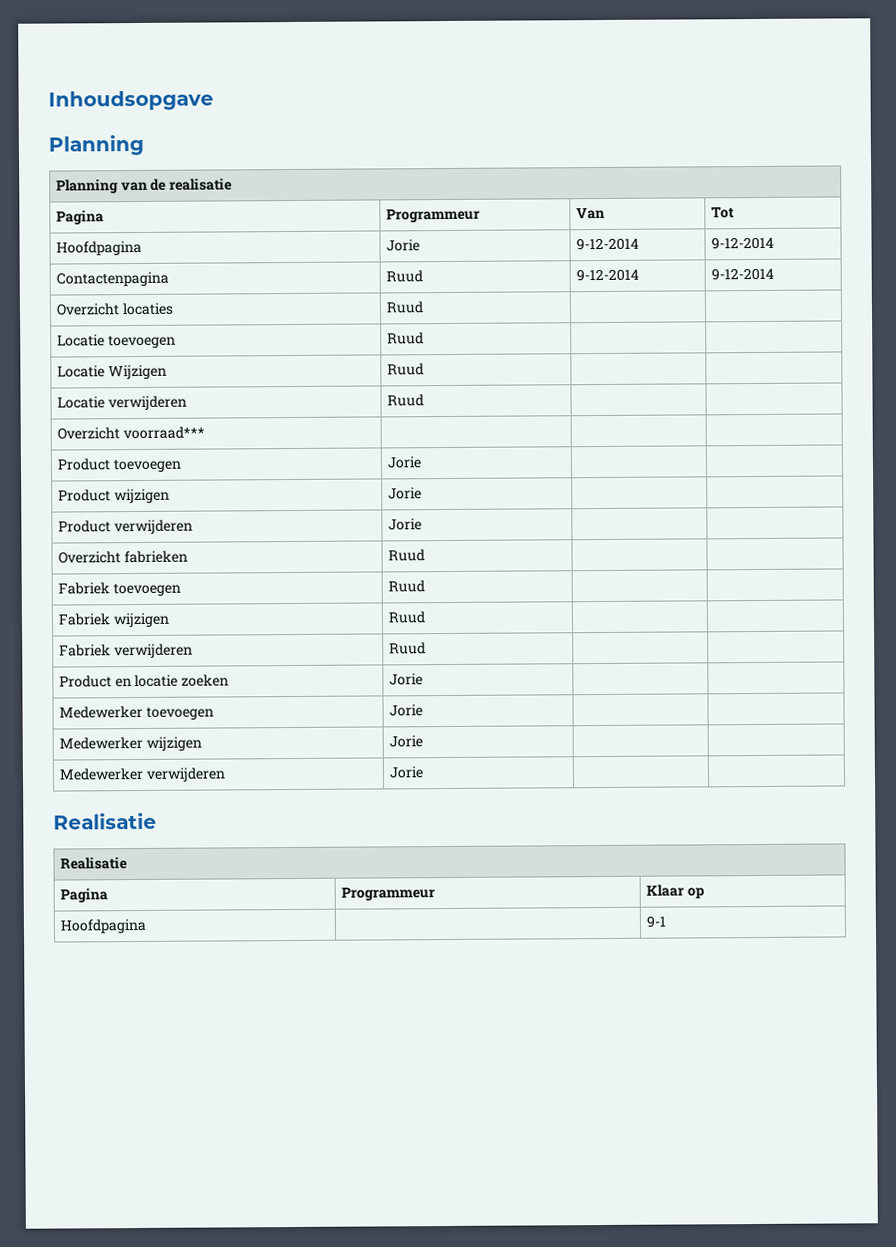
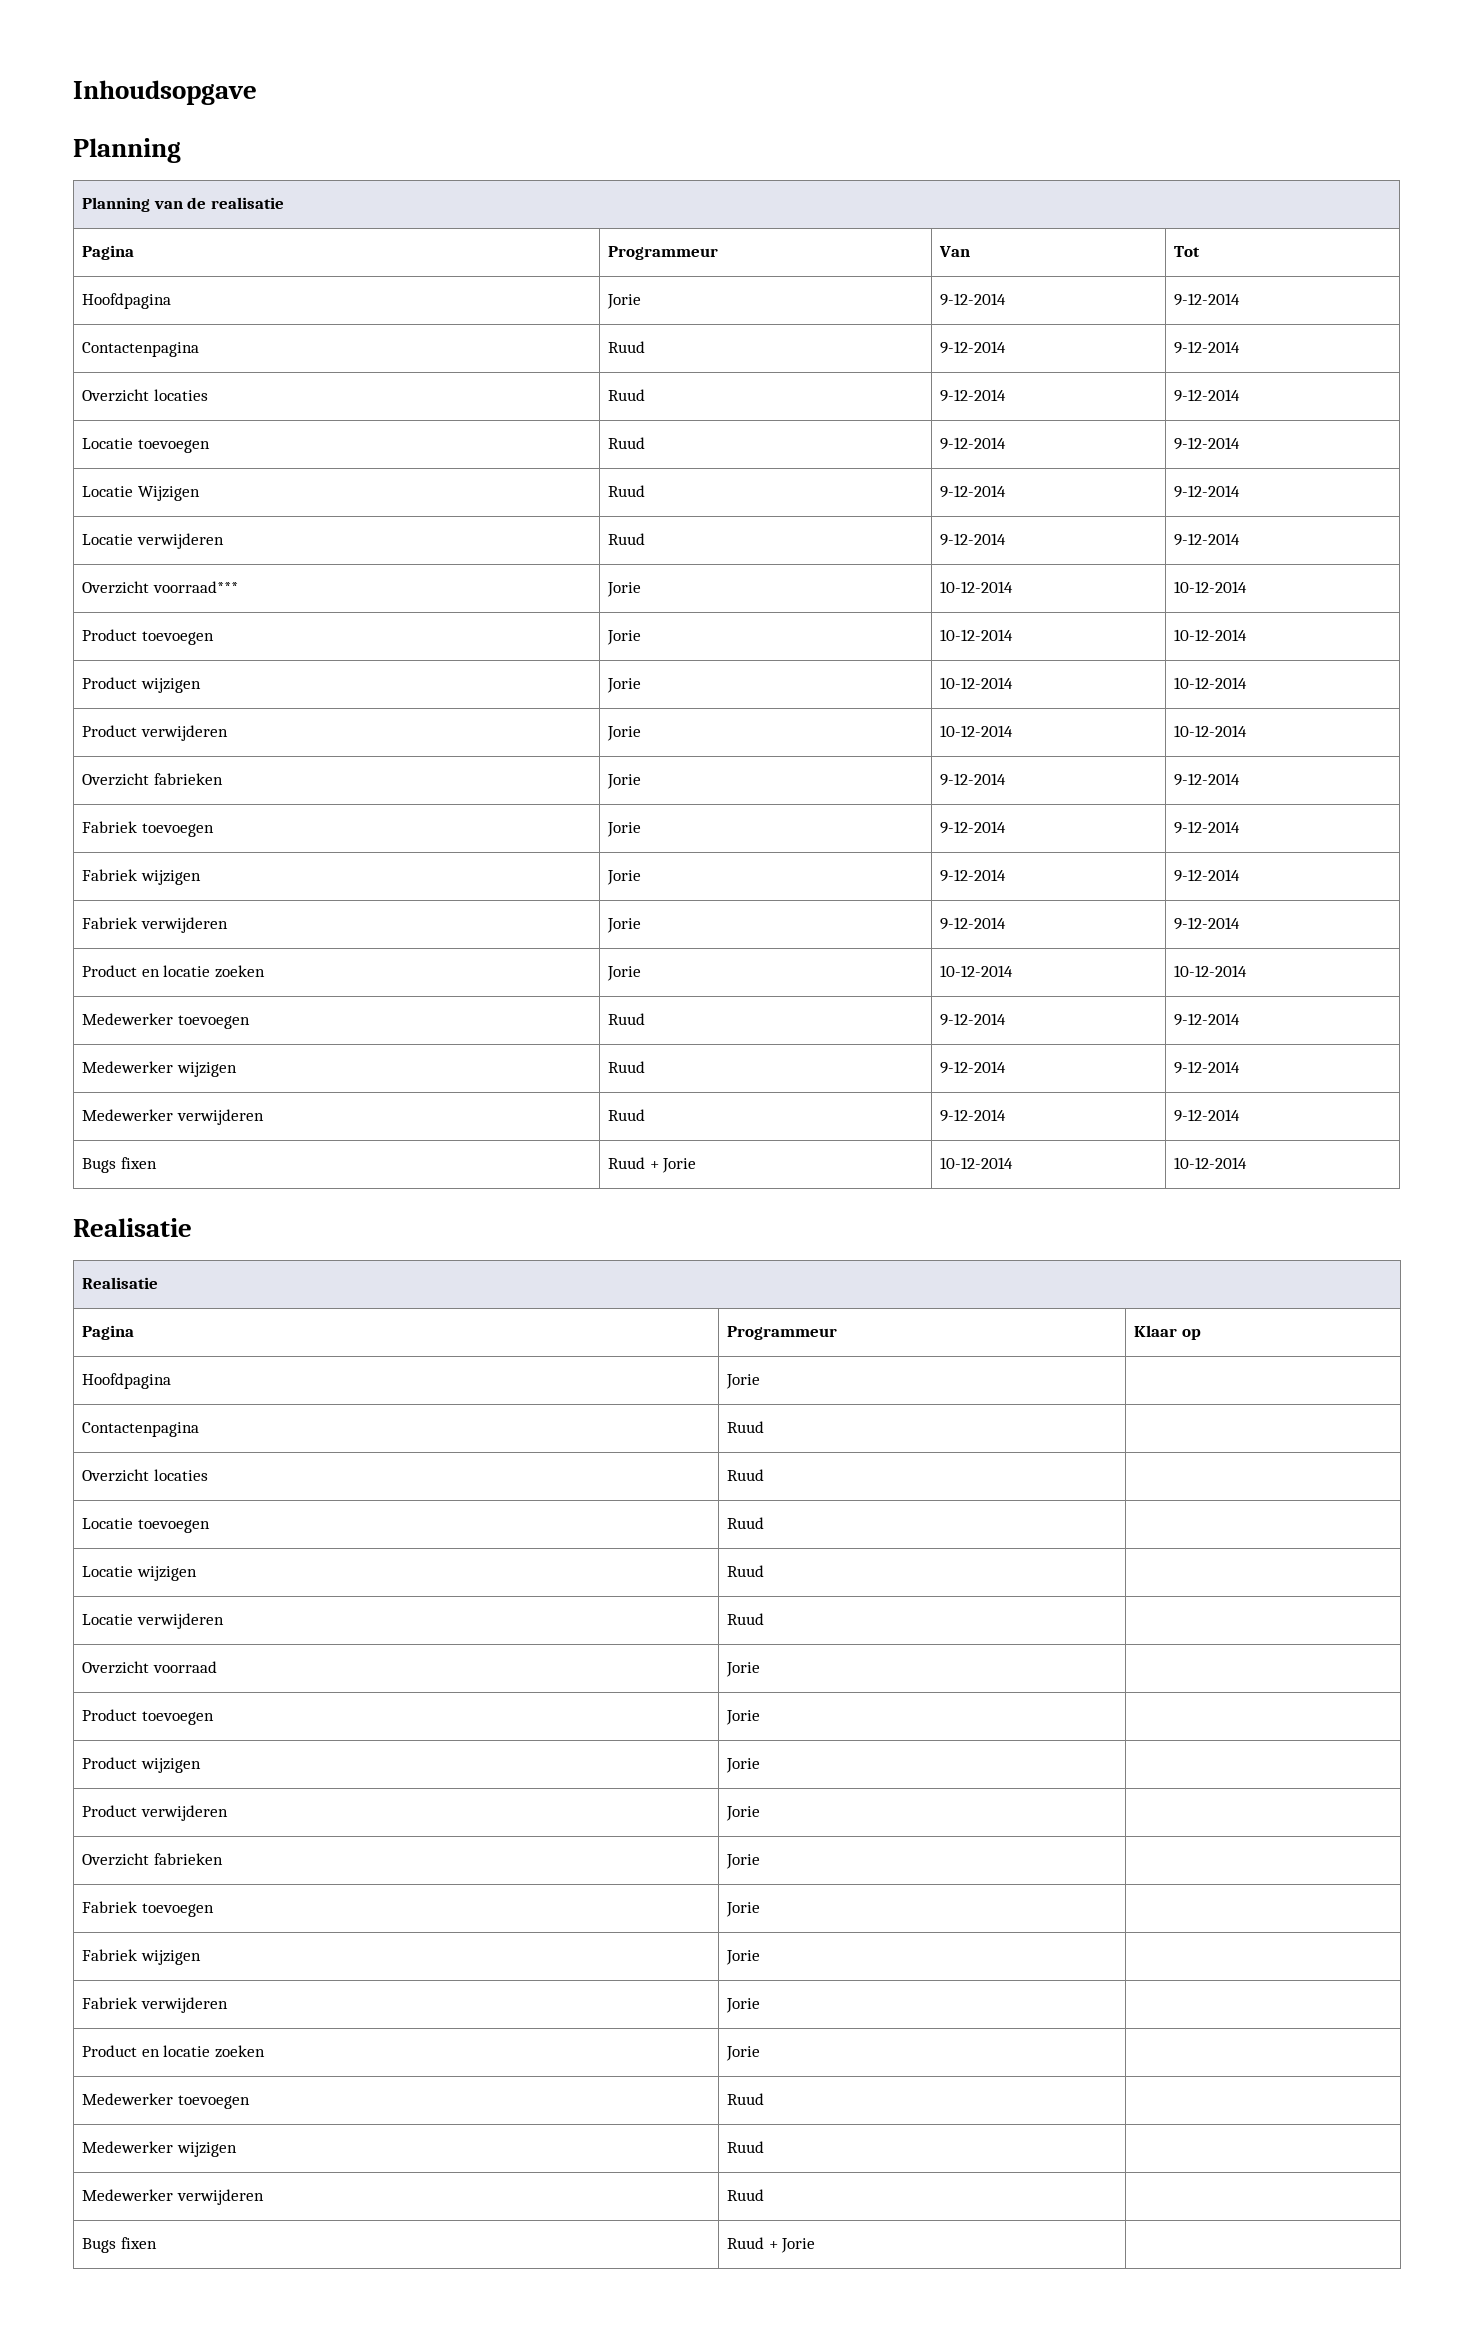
[56,334,176,349] [386,332,424,345] | // Locatie toevoegen | Ruud | | -> [940,389,1007,402] [1174,389,1241,402] [82,438,210,453] [608,437,646,449] [940,437,1007,450] [1174,437,1241,450] 9-12-2014 | 9-12-2014 // Locatie toevoegen | Ruud | 9-12-2014 | 9-12-2014
[56,395,187,411] [386,394,424,407] | // Locatie verwijderen | Ruud | | -> [940,485,1007,498] [1174,485,1241,498] [82,533,224,549] [608,533,646,545] [940,533,1007,546] [1174,533,1241,546] 9-12-2014 | 9-12-2014 // Locatie verwijderen | Ruud | 9-12-2014 | 9-12-2014
[56,458,182,473] [386,456,421,469] [57,488,170,504] [387,487,422,500] [57,519,193,535] [387,518,422,531] [57,550,188,564] [387,549,425,562] [57,582,181,597] [387,580,425,593] [57,612,170,628] [387,611,425,624] [58,643,193,659] [388,642,426,655] [58,674,230,688] [388,673,423,686] [58,705,214,720] [388,704,423,717] [58,736,202,751] [388,735,423,748] [58,767,226,782] [388,766,423,779] | | // Product toevoegen | Jorie | | // Product wijzigen | Jorie | | // Product verwijderen | Jorie | | // Overzicht fabrieken | Ruud | | // Fabriek toevoegen | Ruud | | // Fabriek wijzigen | Ruud | | // Fabriek verwijderen | Ruud | | // Product en locatie zoeken | Jorie | | // Medewerker toevoegen | Jorie | | // Medewerker wijzigen | Jorie | | // Medewerker verwijderen | Jorie | | -> [607,582,642,597] [940,581,1014,593] [1174,581,1248,593] [82,629,214,645] [607,630,642,645] [940,629,1014,641] [1174,629,1248,641] [82,677,201,693] [607,678,642,693] [940,677,1014,689] [1174,677,1248,689] [82,725,228,741] [607,726,642,741] [940,725,1014,737] [1174,725,1248,737] [82,773,223,786] [607,774,642,789] [940,773,1007,786] [1174,773,1241,786] [82,821,214,837] [607,822,642,837] [940,821,1007,834] [1174,821,1241,834] [82,869,201,885] [607,870,642,885] [940,869,1007,882] [1174,869,1241,882] [82,917,228,933] [607,918,642,933] [940,917,1007,930] [1174,917,1241,930] [82,965,265,978] [607,966,642,981] [940,965,1014,977] [1174,965,1248,977] [82,1013,250,1029] [608,1013,646,1025] [940,1013,1007,1026] [1174,1013,1241,1026] [82,1061,237,1077] [608,1061,646,1073] [940,1061,1007,1074] [1174,1061,1241,1074] [82,1109,264,1125] [608,1109,646,1121] [940,1109,1007,1122] [1174,1109,1241,1122] [82,1157,157,1173] [608,1157,697,1173] [940,1157,1014,1169] [1174,1157,1248,1169] Jorie | 10-12-2014 | 10-12-2014 // Product toevoegen | Jorie | 10-12-2014 | 10-12-2014 // Product wijzigen | Jorie | 10-12-2014 | 10-12-2014 // Product verwijderen | Jorie | 10-12-2014 | 10-12-2014 // Overzicht fabrieken | Jorie | 9-12-2014 | 9-12-2014 // Fabriek toevoegen | Jorie | 9-12-2014 | 9-12-2014 // Fabriek wijzigen | Jorie | 9-12-2014 | 9-12-2014 // Fabriek verwijderen | Jorie | 9-12-2014 | 9-12-2014 // Product en locatie zoeken | Jorie | 10-12-2014 | 10-12-2014 // Medewerker toevoegen | Ruud | 9-12-2014 | 9-12-2014 // Medewerker wijzigen | Ruud | 9-12-2014 | 9-12-2014 // Medewerker verwijderen | Ruud | 9-12-2014 | 9-12-2014 // Bugs fixen | Ruud + Jorie | 10-12-2014 | 10-12-2014
[645,915,666,928] | 9-1 -> [726,1374,761,1389] [82,1422,200,1437] [727,1421,765,1433] [82,1469,208,1482] [727,1469,765,1481] [82,1518,210,1533] [727,1517,765,1529] [82,1566,197,1581] [727,1565,765,1577] [82,1613,224,1629] [727,1613,765,1625] [82,1661,217,1674] [726,1662,761,1677] [82,1709,214,1725] [726,1710,761,1725] [82,1757,201,1773] [726,1758,761,1773] [82,1805,228,1821] [726,1806,761,1821] [82,1853,223,1866] [726,1854,761,1869] [82,1901,214,1917] [726,1902,761,1917] [82,1949,201,1965] [726,1950,761,1965] [82,1997,228,2013] [726,1998,761,2013] [82,2045,265,2058] [726,2046,761,2061] [82,2093,250,2109] [727,2093,765,2105] [82,2141,237,2157] [727,2141,765,2153] [82,2189,264,2205] [727,2189,765,2201] [82,2237,157,2253] [727,2237,816,2253] Jorie | // Contactenpagina | Ruud | // Overzicht locaties | Ruud | // Locatie toevoegen | Ruud | // Locatie wijzigen | Ruud | // Locatie verwijderen | Ruud | // Overzicht voorraad | Jorie | // Product toevoegen | Jorie | // Product wijzigen | Jorie | // Product verwijderen | Jorie | // Overzicht fabrieken | Jorie | // Fabriek toevoegen | Jorie | // Fabriek wijzigen | Jorie | // Fabriek verwijderen | Jorie | // Product en locatie zoeken | Jorie | // Medewerker toevoegen | Ruud | // Medewerker wijzigen | Ruud | // Medewerker verwijderen | Ruud | // Bugs fixen | Ruud + Jorie |

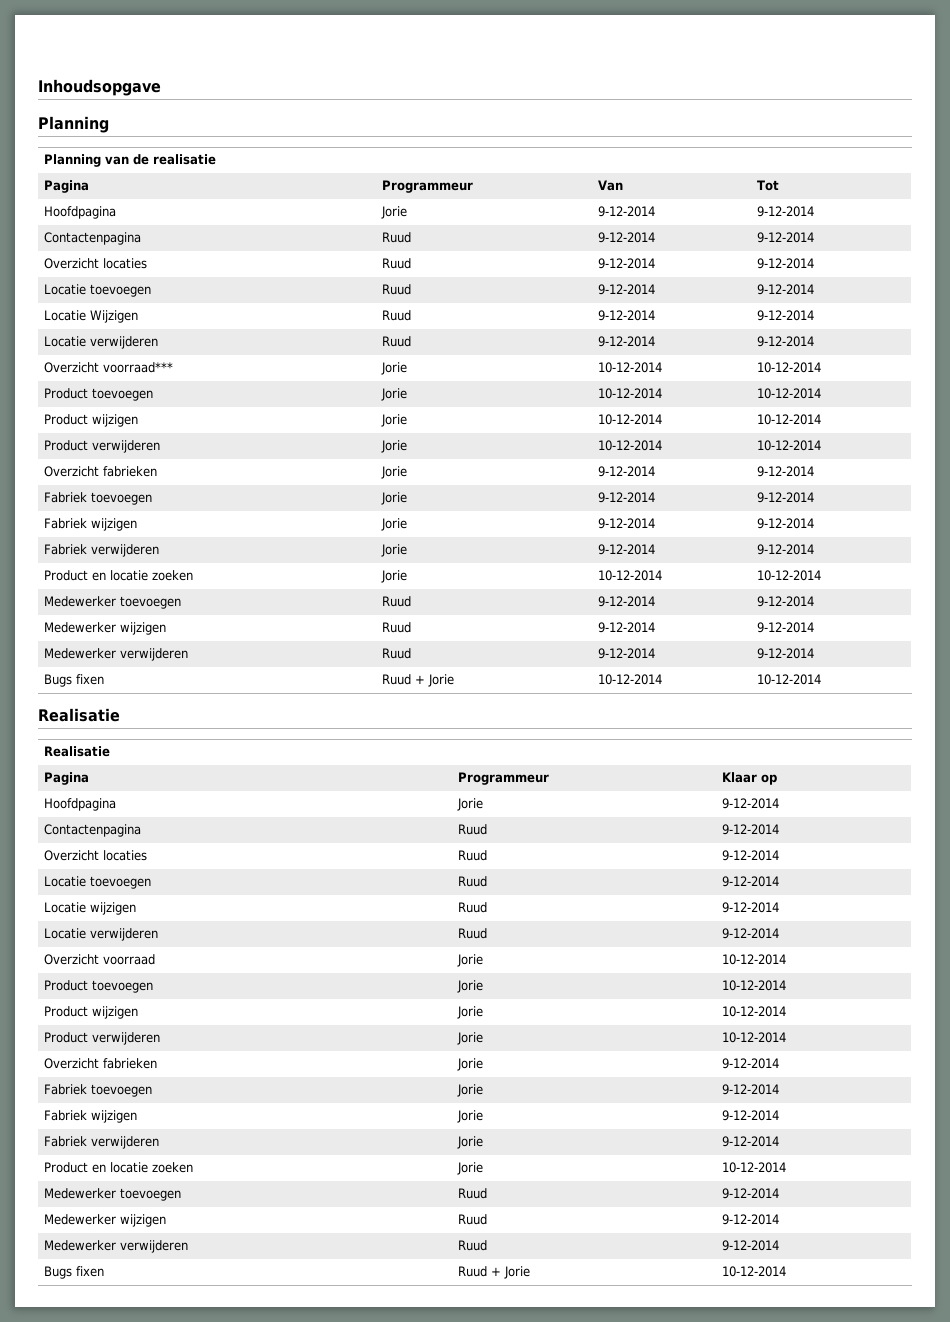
[82,1422,200,1437] [727,1421,765,1433] [82,1469,208,1482] [727,1469,765,1481] [82,1518,210,1533] [727,1517,765,1529] // Contactenpagina | Ruud | // Overzicht locaties | Ruud | // Locatie toevoegen | Ruud | -> [721,798,779,809] [43,824,141,837] [457,824,487,835] [721,824,779,835] [43,850,147,861] [457,850,487,861] [721,850,779,861] [43,876,151,889] [457,876,487,887] [721,876,779,887] 9-12-2014 // Contactenpagina | Ruud | 9-12-2014 // Overzicht locaties | Ruud | 9-12-2014 // Locatie toevoegen | Ruud | 9-12-2014
[82,1613,224,1629] [727,1613,765,1625] // Locatie verwijderen | Ruud | -> [721,902,779,913] [43,928,158,941] [457,928,487,939] [721,928,779,939] 9-12-2014 // Locatie verwijderen | Ruud | 9-12-2014
[82,1709,214,1725] [726,1710,761,1725] [82,1757,201,1773] [726,1758,761,1773] [82,1805,228,1821] [726,1806,761,1821] [82,1853,223,1866] [726,1854,761,1869] [82,1901,214,1917] [726,1902,761,1917] [82,1949,201,1965] [726,1950,761,1965] [82,1997,228,2013] [726,1998,761,2013] [82,2045,265,2058] [726,2046,761,2061] [82,2093,250,2109] [727,2093,765,2105] [82,2141,237,2157] [727,2141,765,2153] [82,2189,264,2205] [727,2189,765,2201] [82,2237,157,2253] [727,2237,816,2253] // Product toevoegen | Jorie | // Product wijzigen | Jorie | // Product verwijderen | Jorie | // Overzicht fabrieken | Jorie | // Fabriek toevoegen | Jorie | // Fabriek wijzigen | Jorie | // Fabriek verwijderen | Jorie | // Product en locatie zoeken | Jorie | // Medewerker toevoegen | Ruud | // Medewerker wijzigen | Ruud | // Medewerker verwijderen | Ruud | // Bugs fixen | Ruud + Jorie | -> [721,954,786,965] [43,980,153,993] [456,980,483,993] [721,980,786,991] [43,1006,138,1019] [456,1006,483,1019] [721,1006,786,1017] [43,1032,160,1045] [456,1032,483,1045] [721,1032,786,1043] [43,1058,157,1069] [456,1058,483,1071] [721,1058,779,1069] [43,1084,152,1097] [456,1084,483,1097] [721,1084,779,1095] [43,1110,137,1123] [456,1110,483,1123] [721,1110,779,1121] [43,1136,159,1149] [456,1136,483,1149] [721,1136,779,1147] [43,1162,193,1173] [456,1162,483,1175] [721,1162,786,1173] [43,1188,181,1201] [457,1188,487,1199] [721,1188,779,1199] [43,1214,166,1227] [457,1214,487,1225] [721,1214,779,1225] [43,1240,188,1253] [457,1240,487,1251] [721,1240,779,1251] [43,1266,104,1279] [457,1266,530,1279] [721,1266,786,1277] 10-12-2014 // Product toevoegen | Jorie | 10-12-2014 // Product wijzigen | Jorie | 10-12-2014 // Product verwijderen | Jorie | 10-12-2014 // Overzicht fabrieken | Jorie | 9-12-2014 // Fabriek toevoegen | Jorie | 9-12-2014 // Fabriek wijzigen | Jorie | 9-12-2014 // Fabriek verwijderen | Jorie | 9-12-2014 // Product en locatie zoeken | Jorie | 10-12-2014 // Medewerker toevoegen | Ruud | 9-12-2014 // Medewerker wijzigen | Ruud | 9-12-2014 // Medewerker verwijderen | Ruud | 9-12-2014 // Bugs fixen | Ruud + Jorie | 10-12-2014

